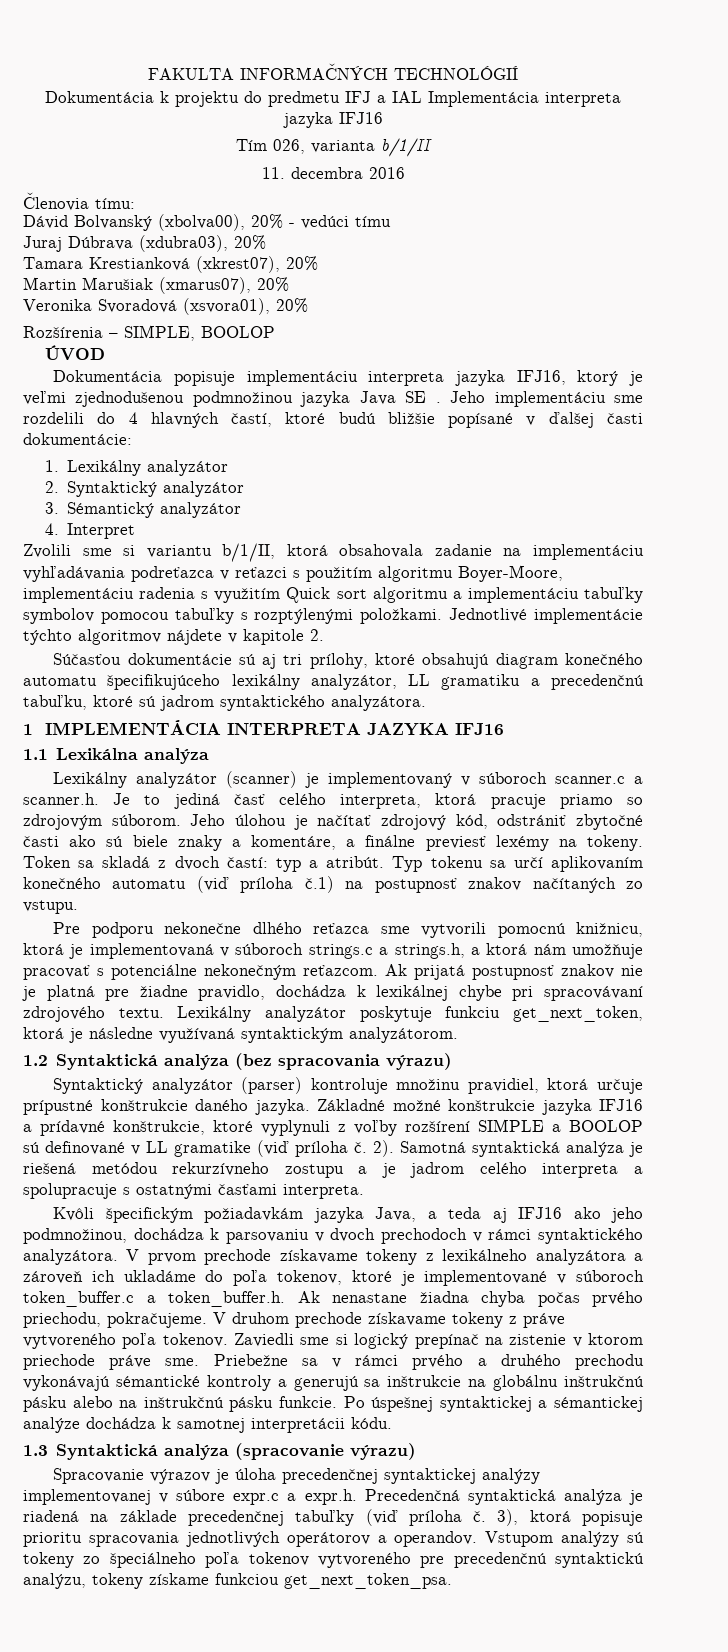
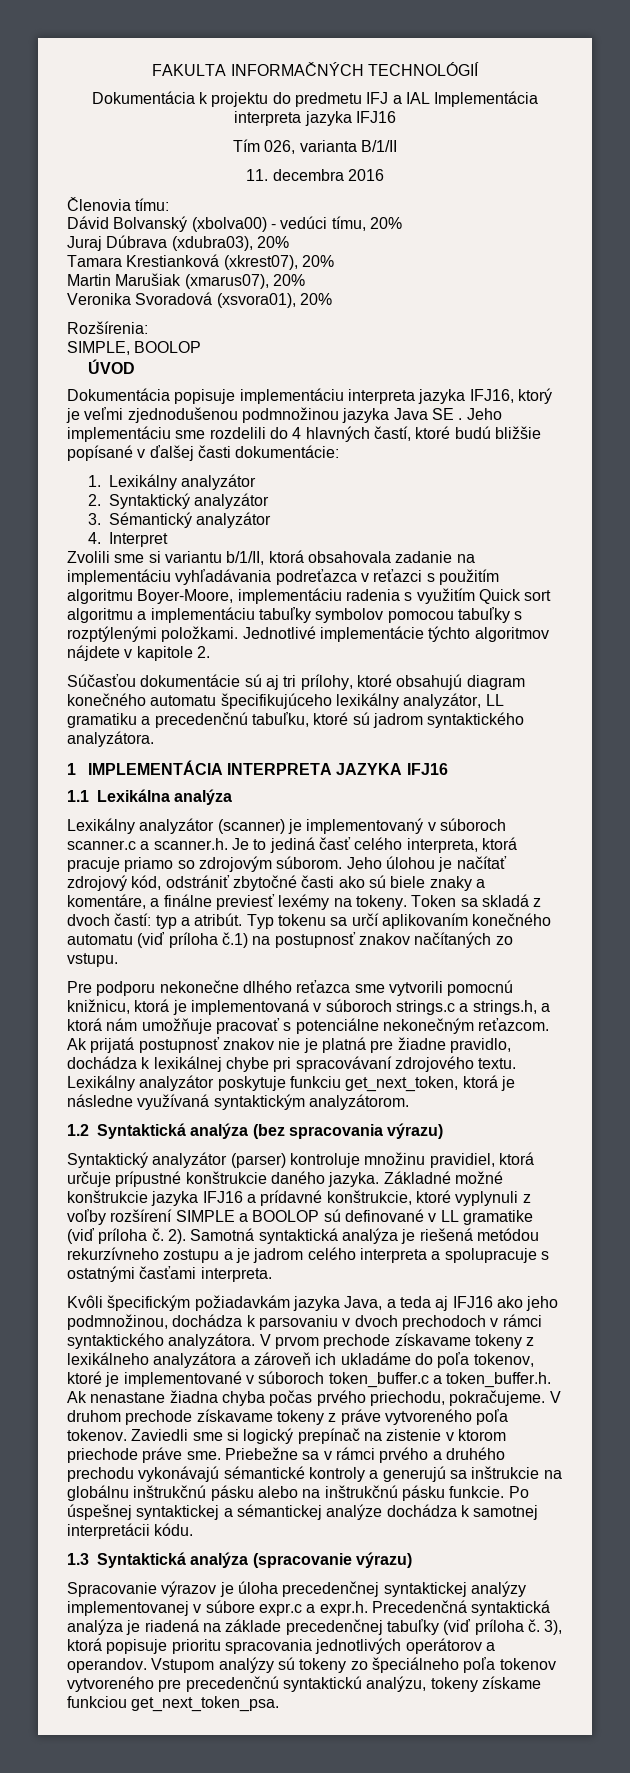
[381,138,432,157] b/1/II -> [360,140,397,152] B/1/II
[158,214,391,231] (xbolva00), 20% - vedúci tímu -> [191,216,402,232] (xbolva00) - vedúci tímu, 20%
[23,326,118,338] Rozšírenia – -> [67,321,148,334] Rozšírenia: //

